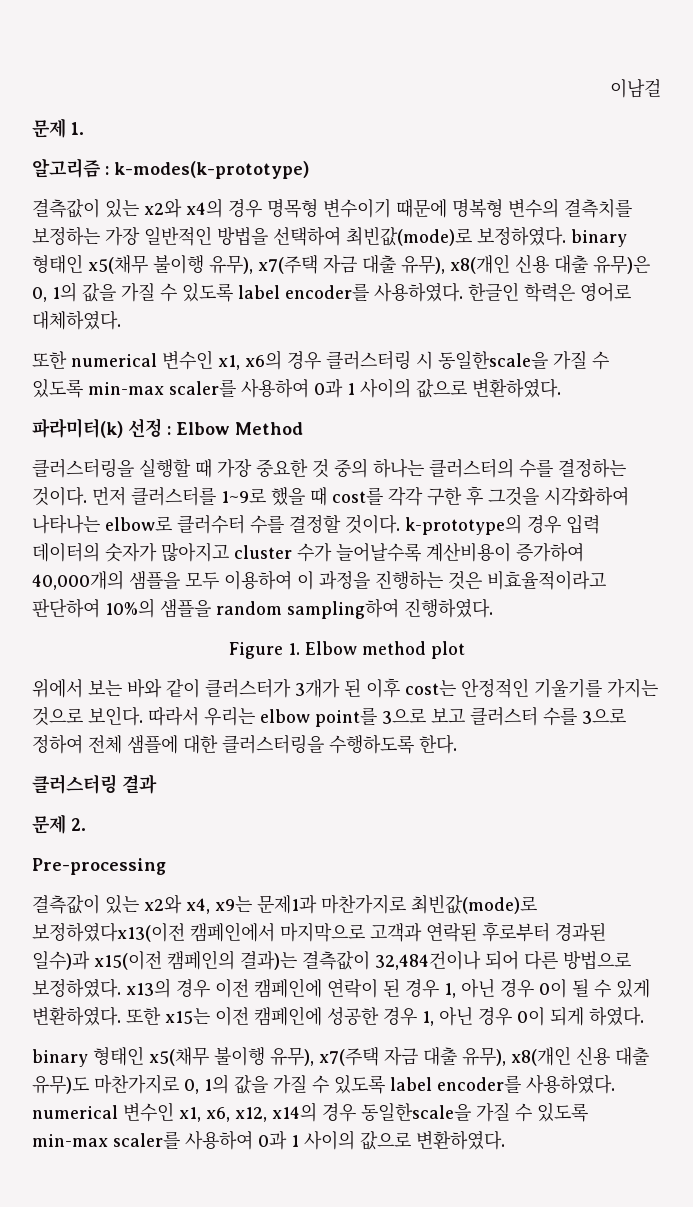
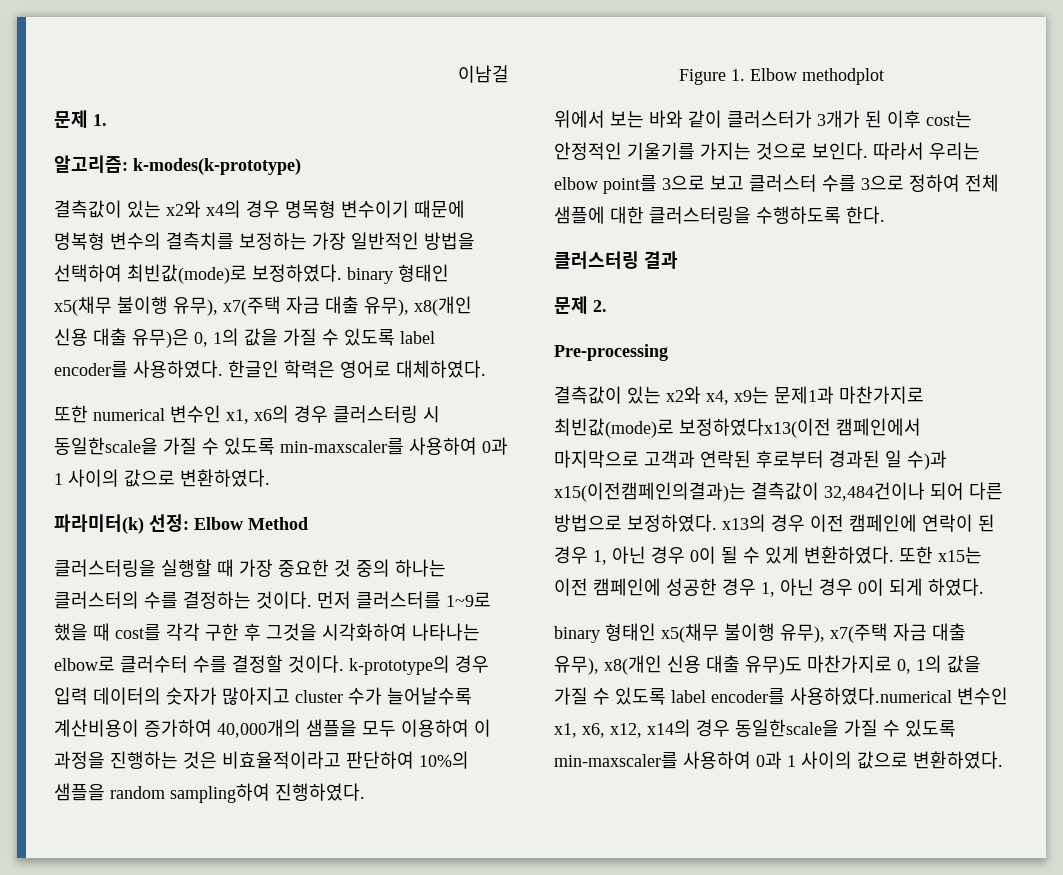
[32,158,109,178] 알고리즘 : -> [54,155,128,173] 알고리즘:
[88,379,236,397] min-max scaler를 -> [280,438,404,455] min-maxscaler를
[128,418,171,438] 선정 : -> [149,514,189,532] 선정:
[361,641,465,659] method plot -> [802,68,884,85] methodplot
[32,950,297,970] 일수)과 x15(이전 캠페인의 결과)는 -> [885,450,947,470] [554,482,746,502] 일 수)과 x15(이전캠페인의결과)는
[526,1074,615,1094] [32,1105,118,1119] 사용하였다. numerical -> [790,687,952,705] 사용하였다.numerical
[32,1131,180,1149] min-max scaler를 -> [554,752,678,769] min-maxscaler를

